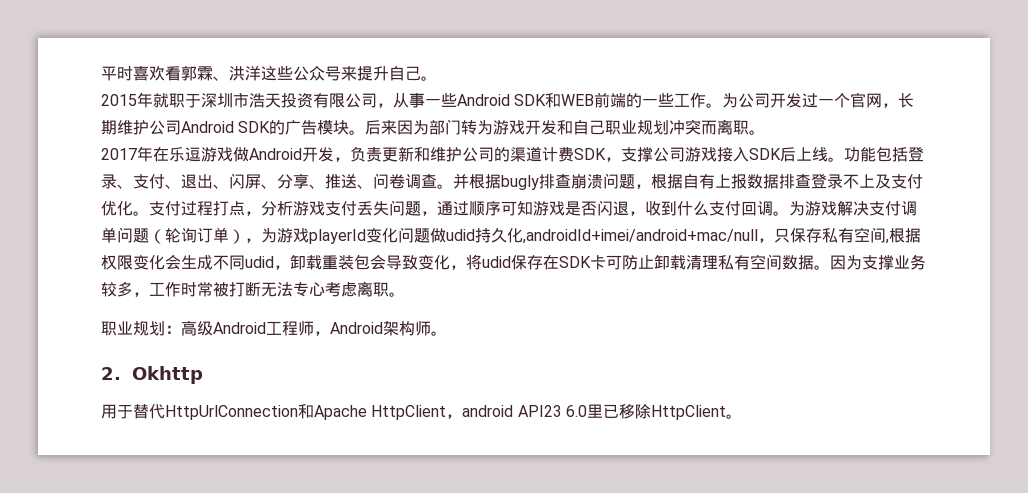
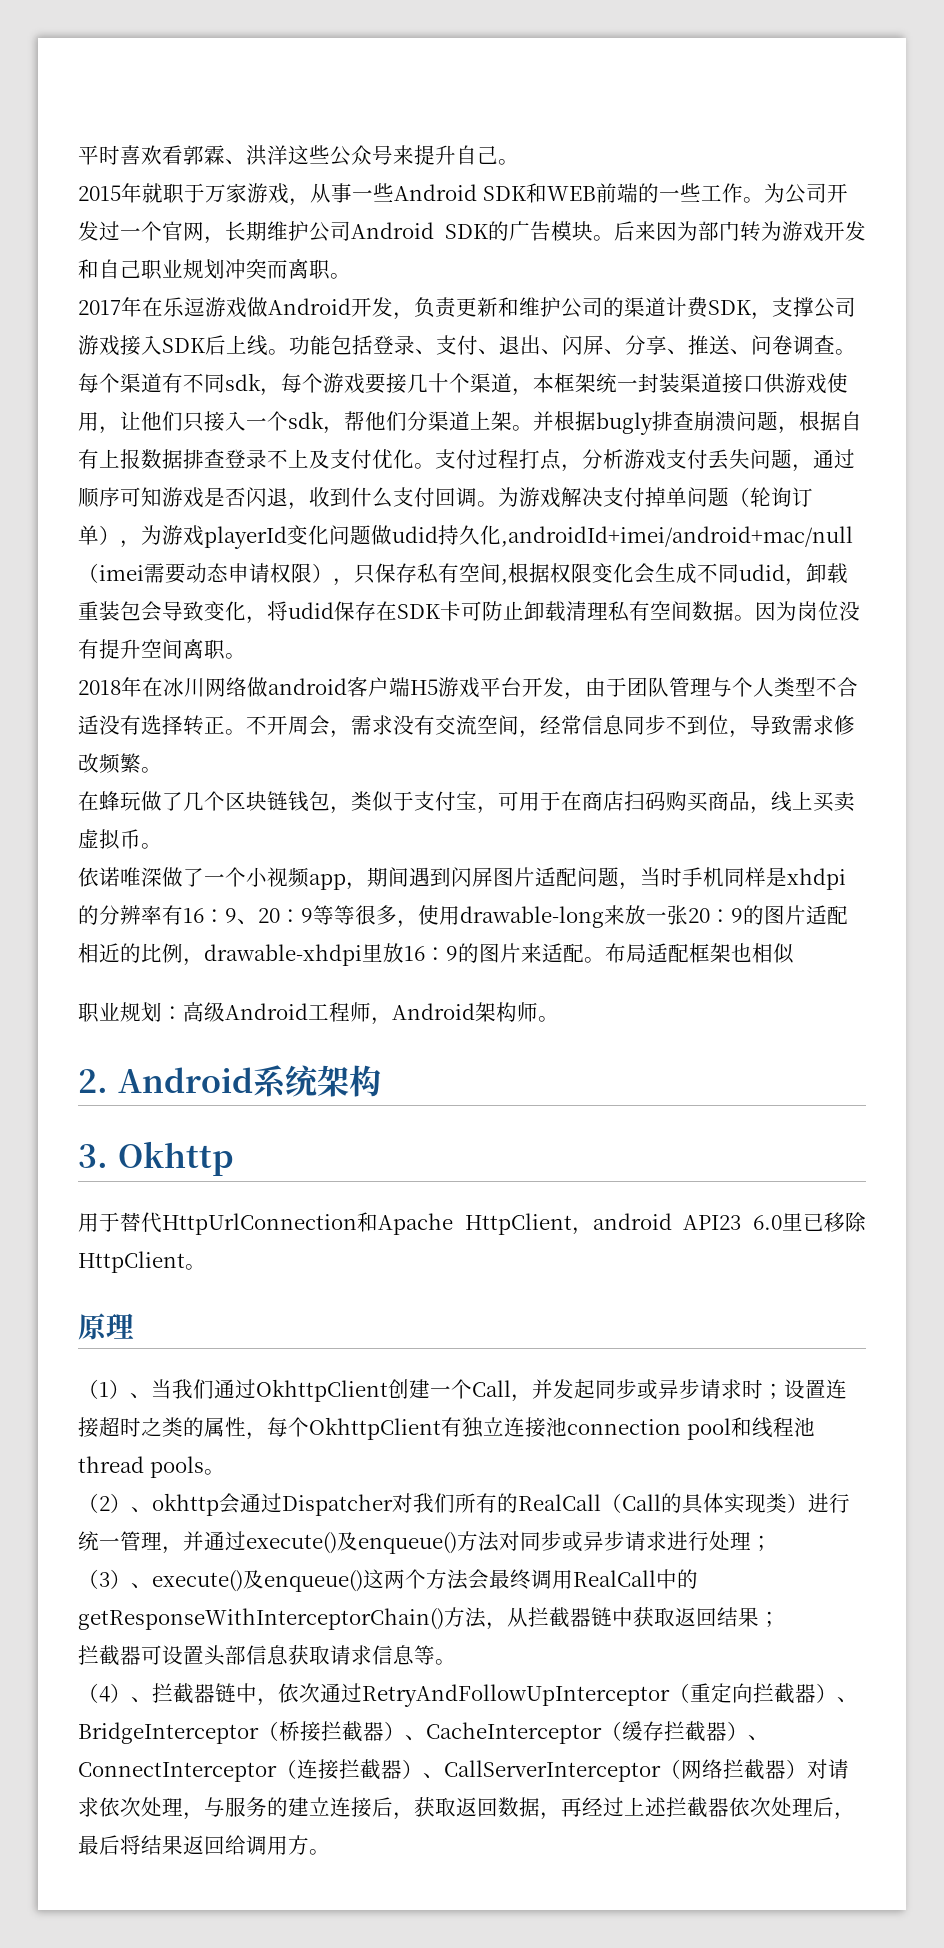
[201,92,377,108] 深圳市浩天投资有限公司 -> [205,183,289,204] 万家游戏
(453, 186) none -> [78,373,848,396] [78,411,533,434] 每个渠道有不同sdk，每个游戏要接几十个渠道，本框架统一封装渠道接口供游戏使用，让他们只接入一个sdk，帮他们分渠道上架。
[901,201,917,216] 调 -> [645,487,666,507] 掉
(758, 236) none -> [78,563,333,584] （imei需要动态申请权限）
[862,254,926,270] [101,281,405,297] 支撑业务较多，工作时常被打断无法专心考虑离职。 -> [797,601,860,621] [78,639,246,660] [78,677,858,700] [78,715,855,738] [78,753,162,774] [78,791,855,814] [78,829,162,850] [78,867,846,890] [78,905,848,928] [78,943,794,966] 岗位没有提升空间离职。 // 2018年在冰川网络做android客户端H5游戏平台开发，由于团队管理与个人类型不合适没有选择转正。不开周会，需求没有交流空间，经常信息同步不到位，导致需求修改频繁。 // 在蜂玩做了几个区块链钱包，类似于支付宝，可用于在商店扫码购买商品，线上买卖虚拟币。 // 依诺唯深做了一个小视频app，期间遇到闪屏图片适配问题，当时手机同样是xhdpi的分辨率有16：9、20：9等等很多，使用drawable-long来放一张20：9的图片适配相近的比例，drawable-xhdpi里放16：9的图片来适配。布局适配框架也相似
(121, 373) none -> [118,1065,382,1097] [78,1144,108,1168] Android系统架构 // 3.
(742, 416) none -> [78,1313,134,1340] [78,1379,847,1402] [78,1417,815,1440] [78,1456,225,1478] [78,1493,850,1516] [78,1531,772,1554] [78,1569,698,1592] [78,1607,780,1630] [78,1645,456,1666] [78,1683,858,1707] [78,1721,769,1744] [78,1759,849,1782] [78,1797,855,1820] [78,1835,330,1855] // 原理 // （1）、当我们通过OkhttpClient创建一个Call，并发起同步或异步请求时；设置连接超时之类的属性，每个OkhttpClient有独立连接池connection pool和线程池thread pools。 // （2）、okhttp会通过Dispatcher对我们所有的RealCall（Call的具体实现类）进行统一管理，并通过execute()及enqueue()方法对同步或异步请求进行处理； // （3）、execute()及enqueue()这两个方法会最终调用RealCall中的getResponseWithInterceptorChain()方法，从拦截器链中获取返回结果； // 拦截器可设置头部信息获取请求信息等。 // （4）、拦截器链中，依次通过RetryAndFollowUpInterceptor（重定向拦截器）、BridgeInterceptor（桥接拦截器）、CacheInterceptor（缓存拦截器）、ConnectInterceptor（连接拦截器）、CallServerInterceptor（网络拦截器）对请求依次处理，与服务的建立连接后，获取返回数据，再经过上述拦截器依次处理后，最后将结果返回给调用方。

